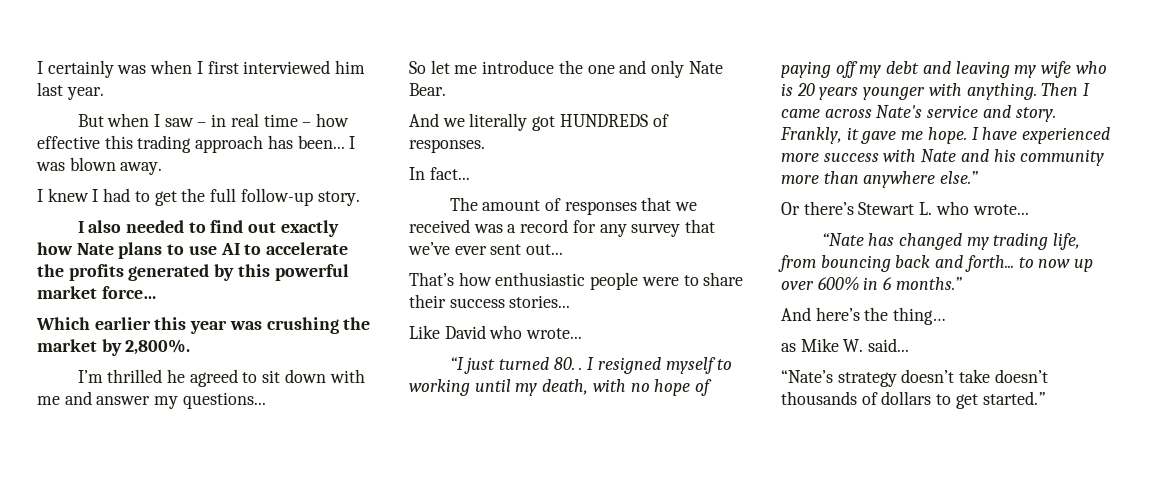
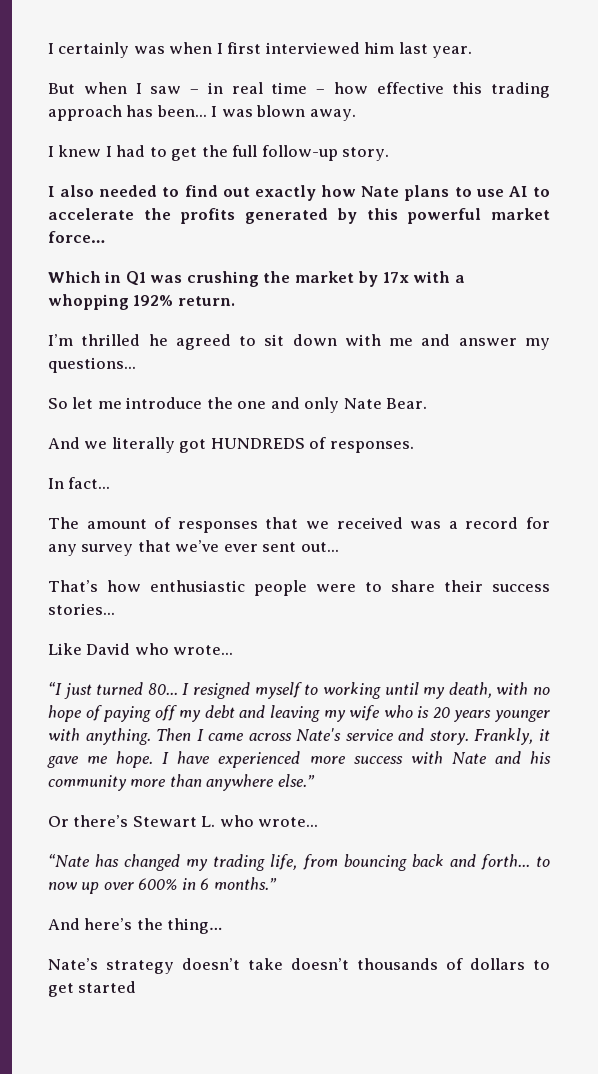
[94,317,228,334] earlier this year -> [104,271,146,286] in Q1
[125,339,191,355] 2,800%. -> [382,271,465,283] [48,294,235,310] 17x with a whopping 192% return.
[553,357,583,370] 80. . -> [147,683,178,695] 80...
[781,338,910,352] [781,370,833,383] as Mike W. said... // “Nate’s -> [48,958,98,970] Nate’s
[982,391,1045,405] started.” -> [78,981,137,993] started

